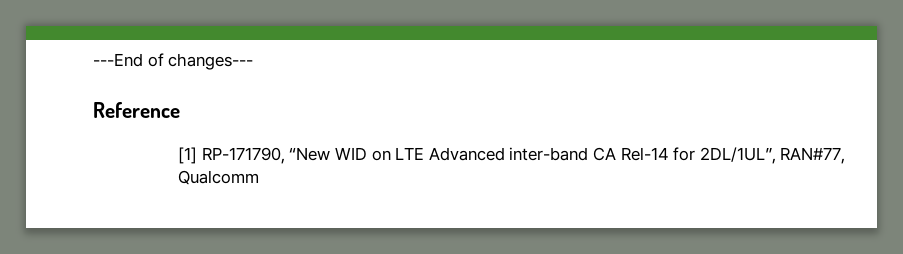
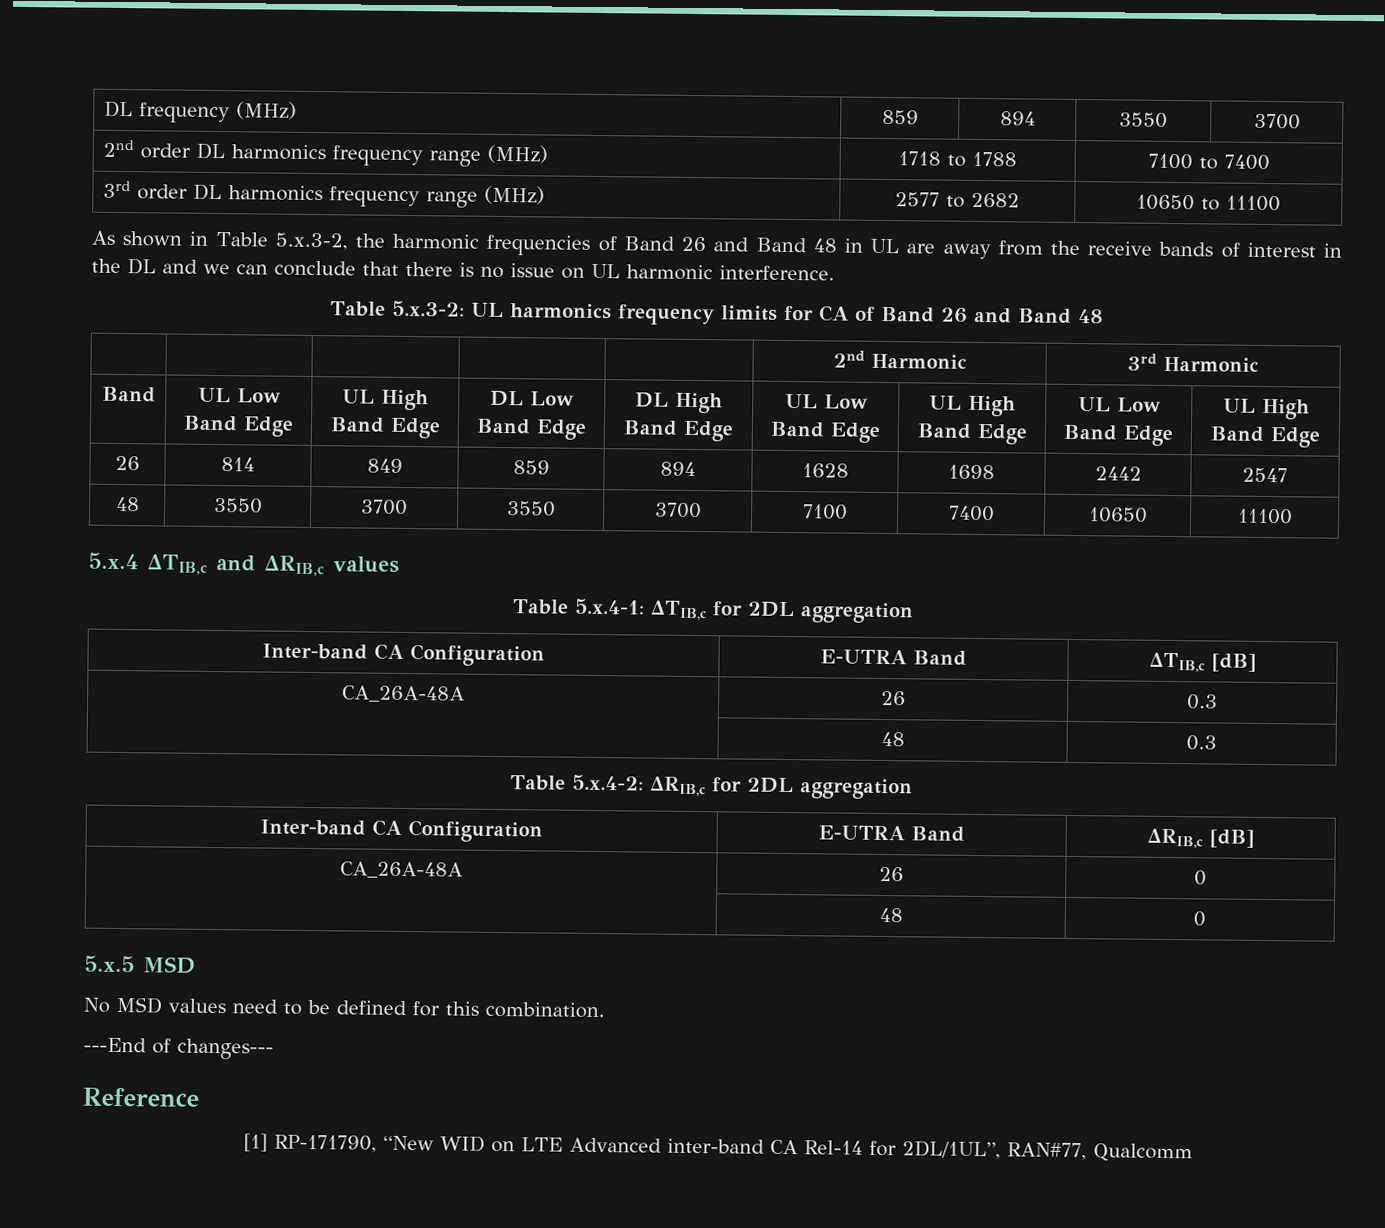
(93, 60) none -> [103,100,297,124] [881,109,919,125] [999,111,1036,126] [1119,112,1168,128] [1253,113,1301,130] [102,139,548,167] [898,151,1017,167] [1147,153,1270,171] [102,180,545,208] [895,192,1020,208] [1136,194,1281,212] [91,230,1342,260] [91,258,835,281] [330,300,1103,326] [832,350,967,369] [1127,353,1259,372] [101,386,156,403] [197,387,281,403] [183,415,294,437] [342,389,429,411] [329,417,441,439] [490,390,574,407] [476,418,587,440] [635,392,723,414] [623,420,734,442] [784,393,868,409] [770,421,881,443] [929,395,1016,417] [916,423,1028,445] [1077,397,1161,412] [1063,424,1173,447] [1222,398,1310,420] [1210,426,1320,448] [115,455,140,471] [221,457,255,472] [366,458,403,473] [512,460,550,475] [660,461,696,477] [801,463,849,478] [948,464,995,480] [1094,466,1142,481] [1242,467,1288,483] [115,496,140,512] [213,497,263,514] [361,499,408,516] [506,501,556,517] [654,502,702,519] [801,504,848,520] [947,505,995,522] [1087,507,1148,523] [1236,508,1293,525] [88,552,399,577] [512,598,914,624] [262,643,545,667] [819,649,967,666] [1148,652,1257,673] [342,685,465,703] [880,690,906,706] [1187,694,1218,710] [880,731,905,747] [1186,735,1217,751] [510,774,913,800] [260,819,543,843] [817,825,965,842] [1146,828,1255,849] [340,861,463,879] [878,866,904,882] [1194,870,1207,886] [878,907,903,923] [1193,911,1206,927] [84,955,196,974] [83,996,605,1019] DL frequency (MHz) | 859 | 894 | 3550 | 3700 // 2nd order DL harmonics frequency range (MHz) | 1718 to 1788 | 7100 to 7400 // 3rd order DL harmonics frequency range (MHz) | 2577 to 2682 | 10650 to 11100 // As shown in Table 5.x.3-2, the harmonic frequencies of Band 26 and Band 48 in UL are away from the receive bands of interest in the DL and we can conclude that there is no issue on UL harmonic interference. // Table 5.x.3-2: UL harmonics frequency limits for CA of Band 26 and Band 48 // | | | | | 2nd Harmonic | 3rd Harmonic // Band | UL Low Band Edge | UL High Band Edge | DL Low Band Edge | DL High Band Edge | UL Low Band Edge | UL High Band Edge | UL Low Band Edge | UL High Band Edge // 26 | 814 | 849 | 859 | 894 | 1628 | 1698 | 2442 | 2547 // 48 | 3550 | 3700 | 3550 | 3700 | 7100 | 7400 | 10650 | 11100 // 5.x.4 ΔTIB,c and ΔRIB,c values // Table 5.x.4-1: ΔTIB,c for 2DL aggregation // Inter-band CA Configuration | E-UTRA Band | ΔTIB,c [dB] // CA_26A-48A | 26 | 0.3 // | 48 | 0.3 // Table 5.x.4-2: ΔRIB,c for 2DL aggregation // Inter-band CA Configuration | E-UTRA Band | ΔRIB,c [dB] // CA_26A-48A | 26 | 0 // | 48 | 0 // 5.x.5 MSD // No MSD values need to be defined for this combination. //

